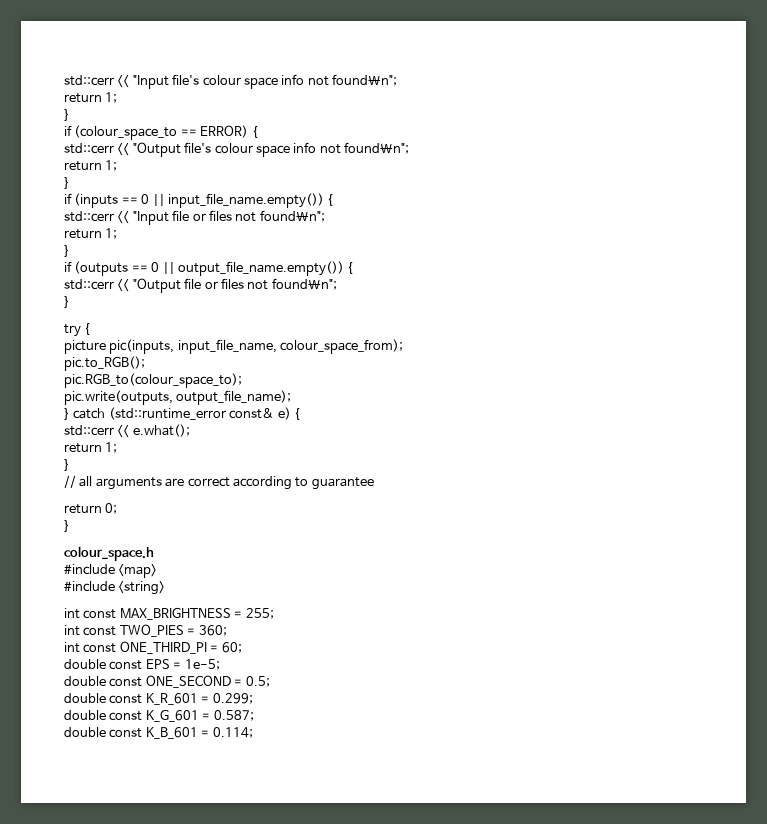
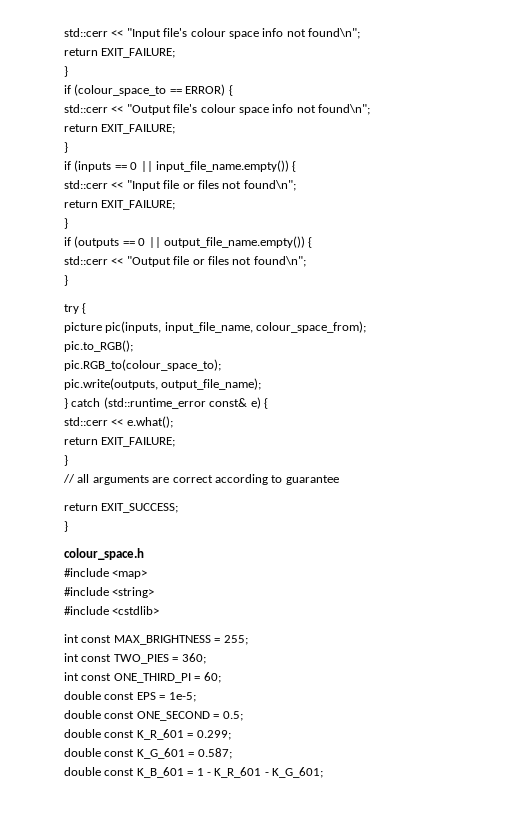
[105,92,118,103] 1; -> [101,48,176,58] EXIT_FAILURE;
[105,160,118,171] 1; -> [101,124,176,134] EXIT_FAILURE;
[105,228,118,239] 1; -> [101,200,176,210] EXIT_FAILURE;
[105,442,118,453] 1; -> [101,437,176,447] EXIT_FAILURE;
[105,503,118,514] 0; -> [101,503,179,513] EXIT_SUCCESS;
(166, 588) none -> [64,606,160,615] // #include <cstdlib>
[212,727,253,738] 0.114; -> [196,767,323,778] 1 - K_R_601 - K_G_601;

